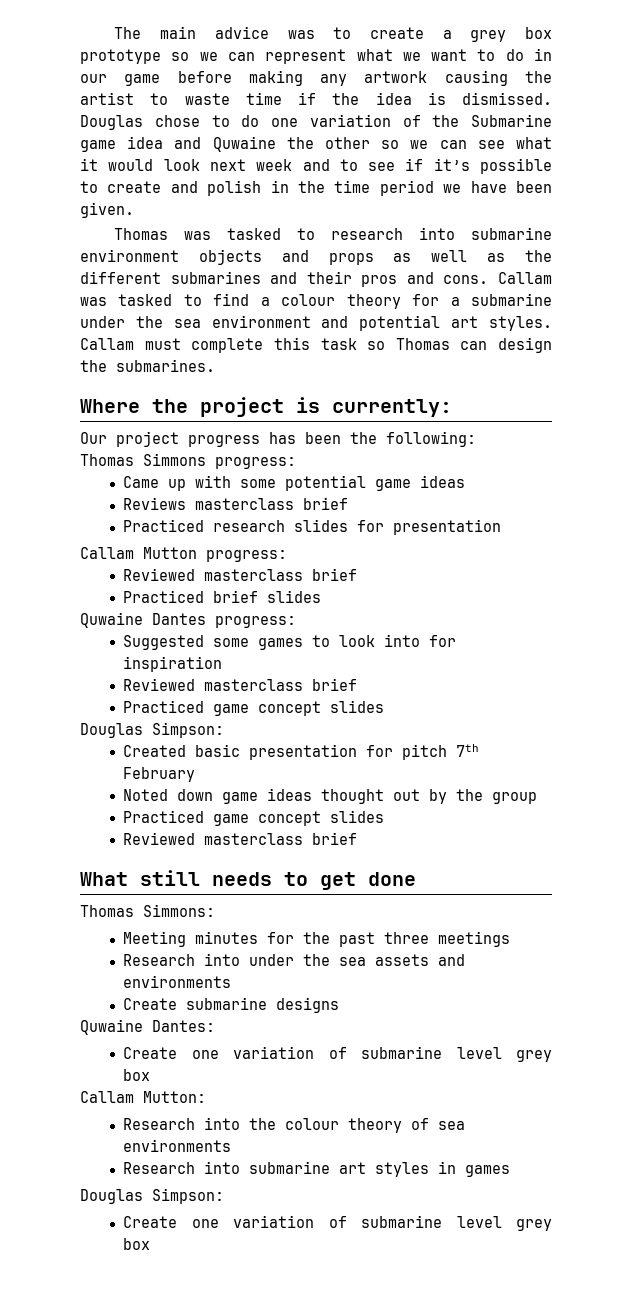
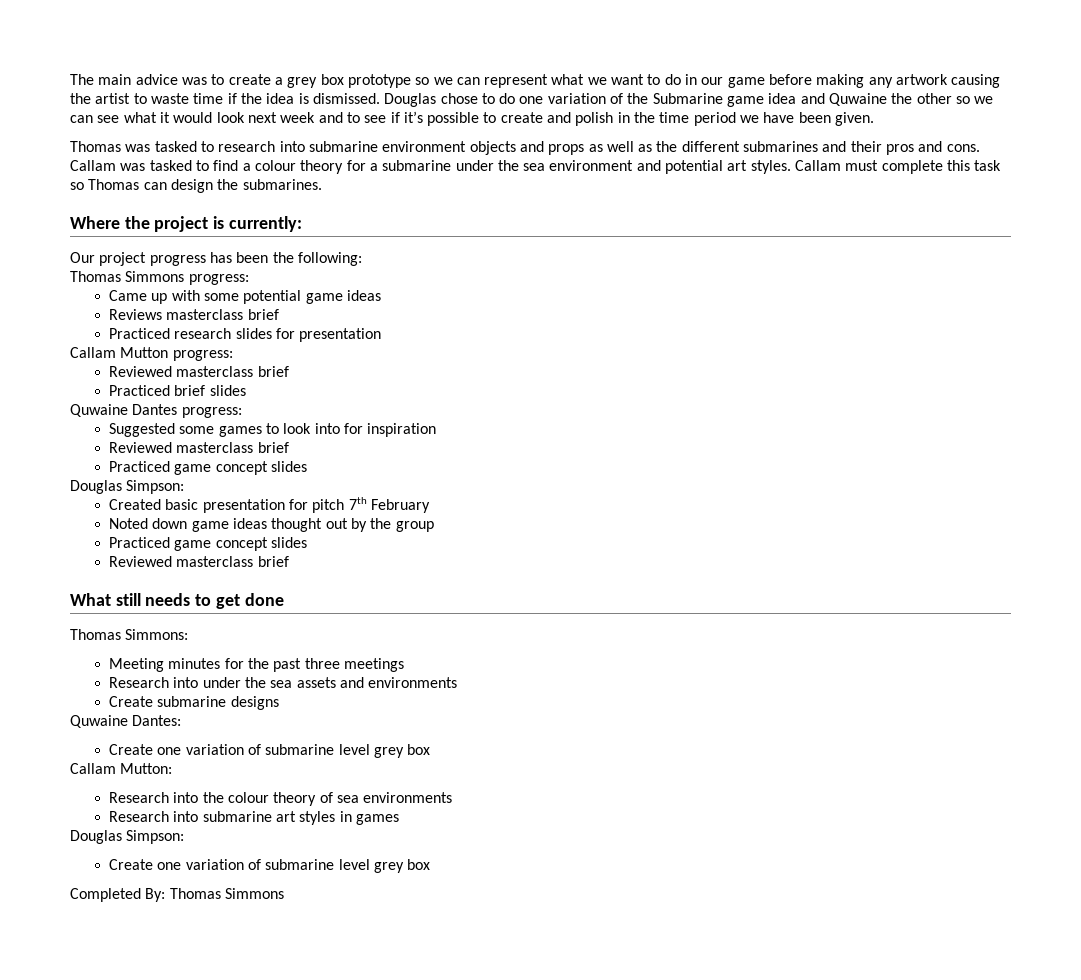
(151, 1244) none -> [70,888,284,902] // Completed By: Thomas Simmons

